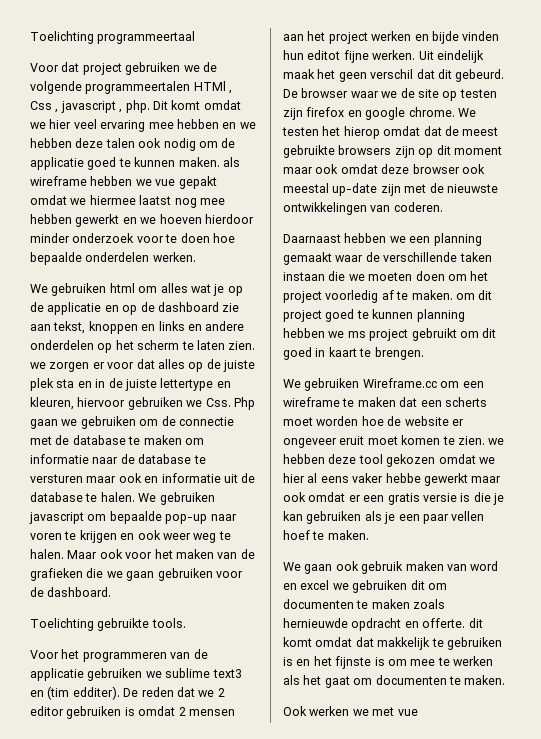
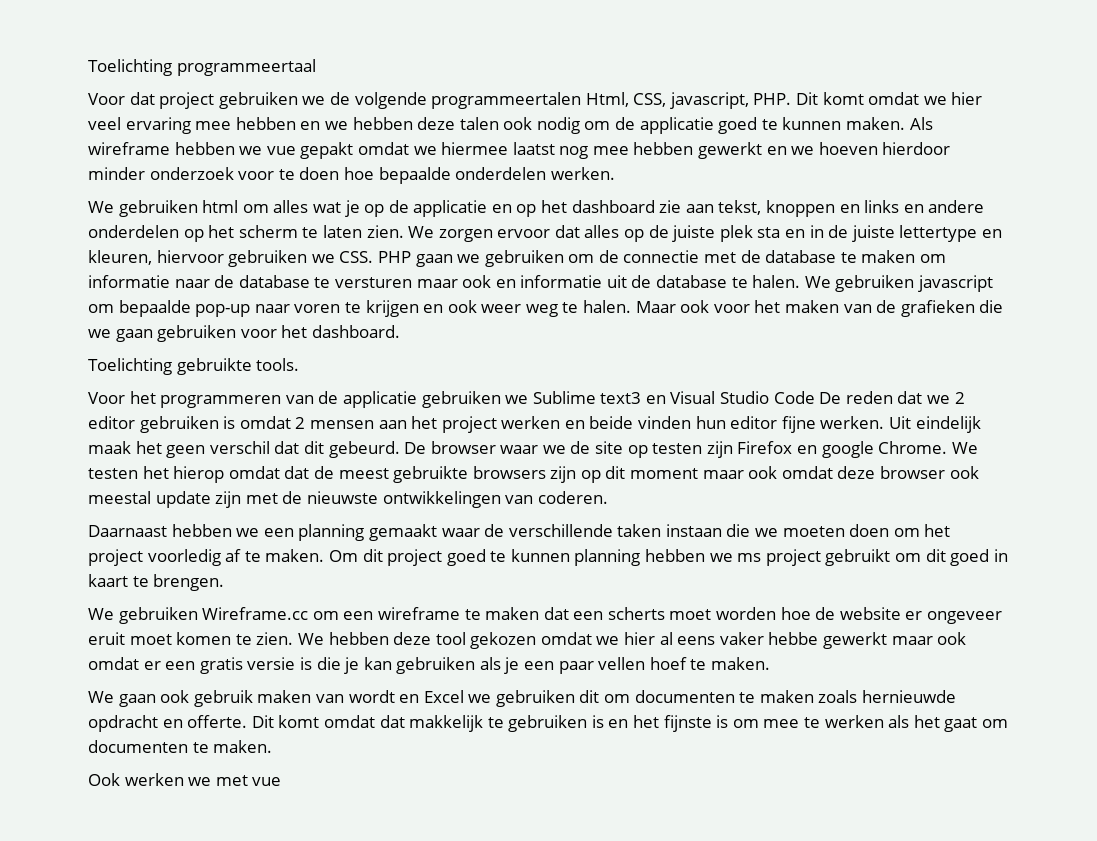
[193,81,233,94] [30,100,150,113] HTMl , Css , javascript , php. -> [585,92,792,109] Html, CSS, javascript, PHP.
[222,157,240,167] als -> [909,117,933,130] Als
[140,302,155,312] de -> [541,200,568,213] het
[30,362,135,372] we zorgen er voor -> [408,226,551,242] We zorgen ervoor
[205,397,255,410] Css. Php -> [339,251,411,263] CSS. PHP
[30,587,44,597] de -> [281,325,308,338] het
[165,668,211,678] sublime -> [532,391,596,404] Sublime
[47,686,120,700] (tim edditer). -> [670,391,815,404] Visual Studio Code
[431,31,459,44] bijde -> [589,416,634,429] beide
[307,50,341,60] editot -> [730,416,778,429] editor
[306,107,345,117] firefox -> [737,441,793,454] Firefox
[408,107,455,117] chrome. -> [878,441,948,454] Chrome.
[332,183,378,196] up-date -> [155,491,211,508] update
[455,293,475,300] om -> [328,550,358,562] Om
[488,438,505,445] we -> [297,633,324,645] We
[470,561,499,571] [283,580,330,590] word en excel -> [348,690,464,703] wordt en Excel
[468,618,483,628] dit -> [251,715,274,728] Dit

